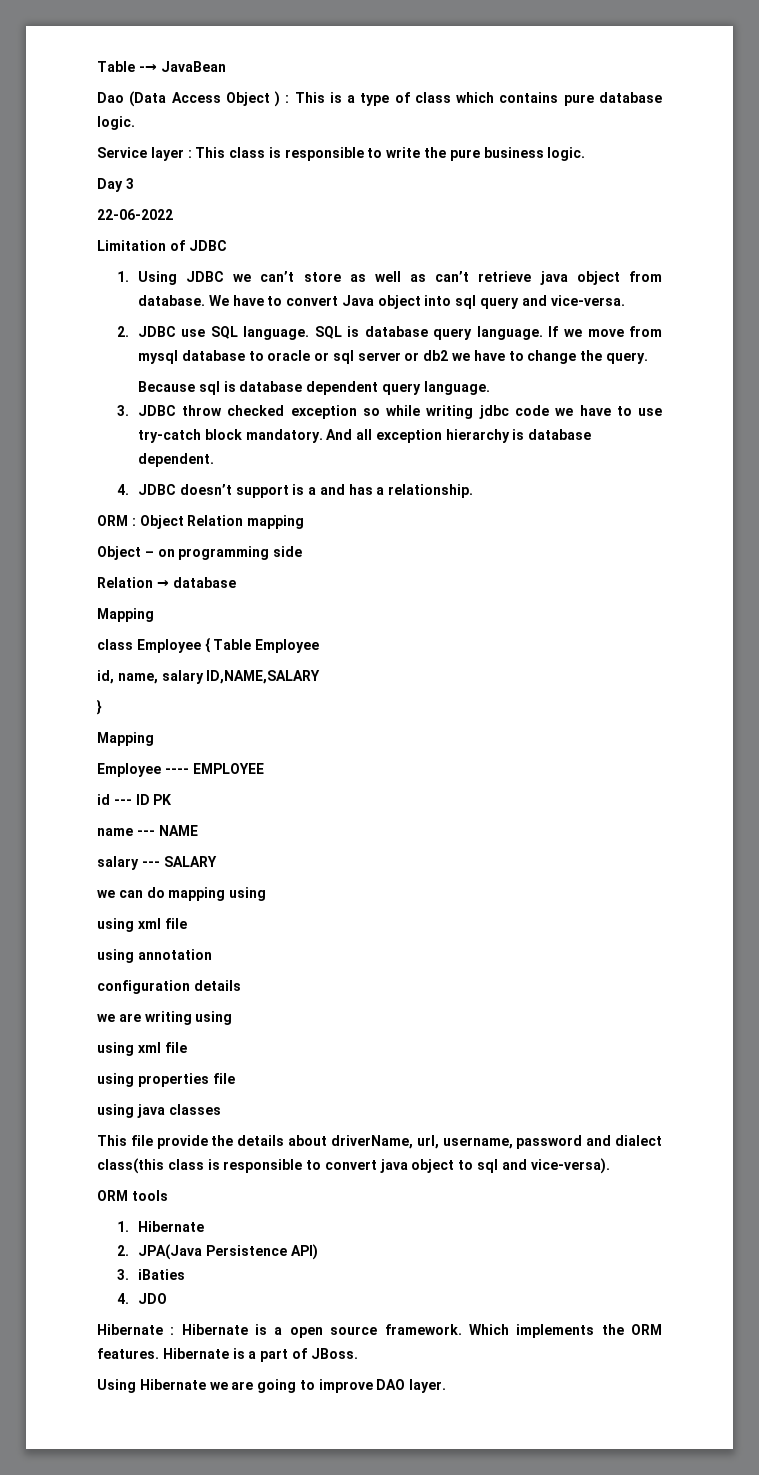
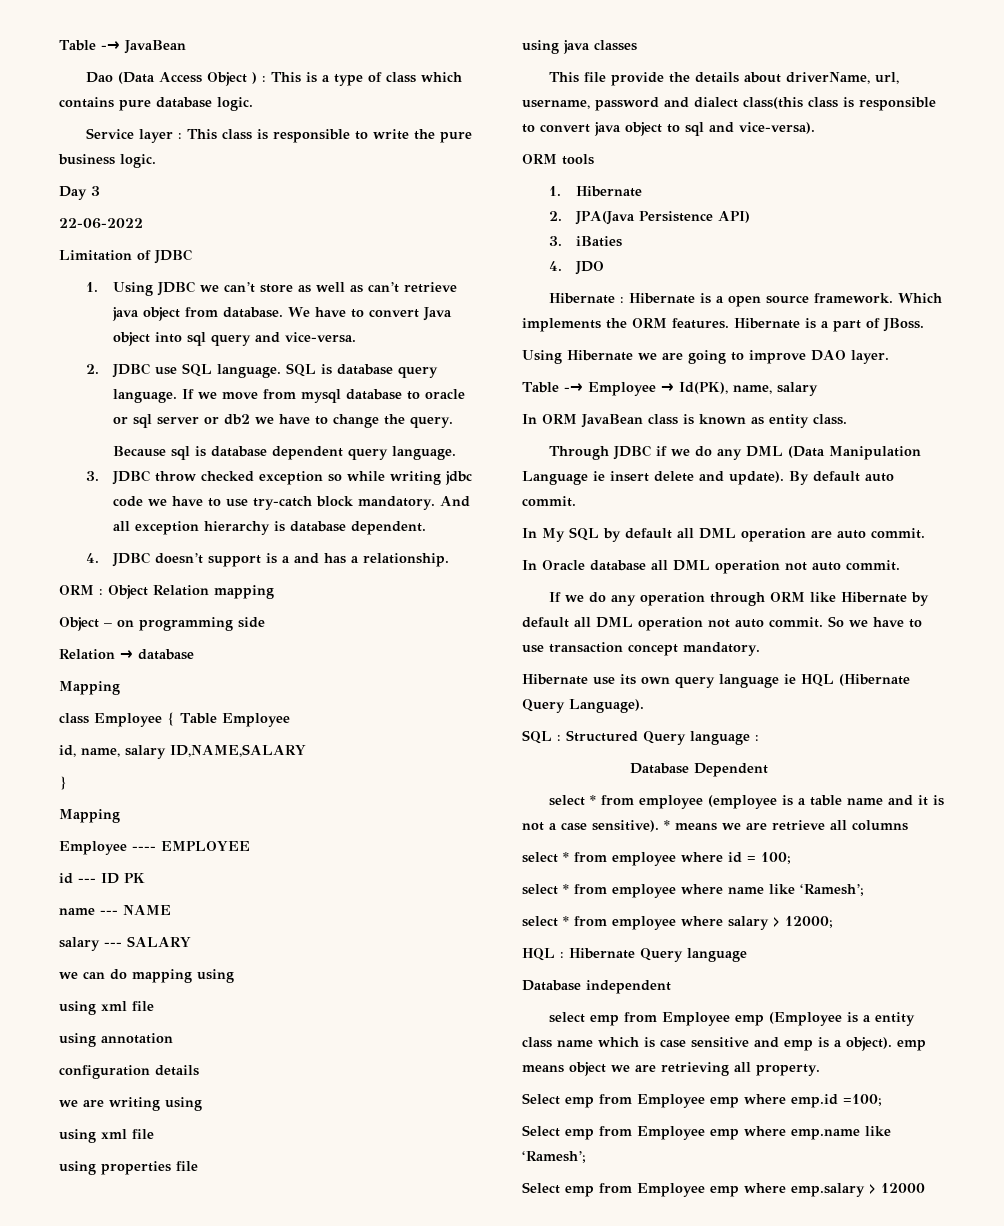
(447, 1386) none -> [522,382,818,396] [522,414,847,428] [548,445,921,460] [522,471,894,485] [522,496,576,507] [522,527,925,542] [522,560,900,574] [548,592,929,606] [522,616,922,631] [522,642,760,656] [522,674,910,688] [522,699,644,713] [522,730,759,745] [629,763,768,777] [548,795,944,809] [522,820,908,832] [522,852,791,866] [522,884,864,898] [522,916,833,930] [522,948,747,962] [522,980,671,994] [548,1012,915,1026] [522,1037,926,1051] [522,1062,820,1076] [522,1093,882,1108] [522,1125,891,1140] [522,1151,586,1163] [522,1182,925,1197] // Table -→ Employee → Id(PK), name, salary // In ORM JavaBean class is known as entity class. // Through JDBC if we do any DML (Data Manipulation Language ie insert delete and update). By default auto commit. // In My SQL by default all DML operation are auto commit. // In Oracle database all DML operation not auto commit. // If we do any operation through ORM like Hibernate by default all DML operation not auto commit. So we have to use transaction concept mandatory. // Hibernate use its own query language ie HQL (Hibernate Query Language). // SQL : Structured Query language : // Database Dependent // select * from employee (employee is a table name and it is not a case sensitive). * means we are retrieve all columns // select * from employee where id = 100; // select * from employee where name like ‘Ramesh’; // select * from employee where salary > 12000; // HQL : Hibernate Query language // Database independent // select emp from Employee emp (Employee is a entity class name which is case sensitive and emp is a object). emp means object we are retrieving all property. // Select emp from Employee emp where emp.id =100; // Select emp from Employee emp where emp.name like ‘Ramesh’; // Select emp from Employee emp where emp.salary > 12000

